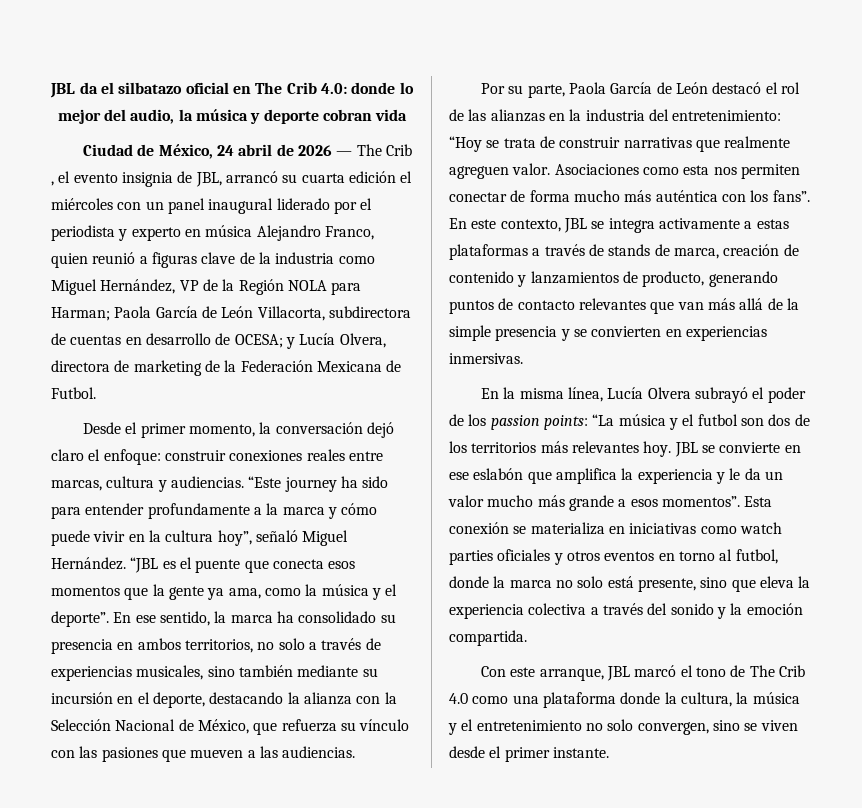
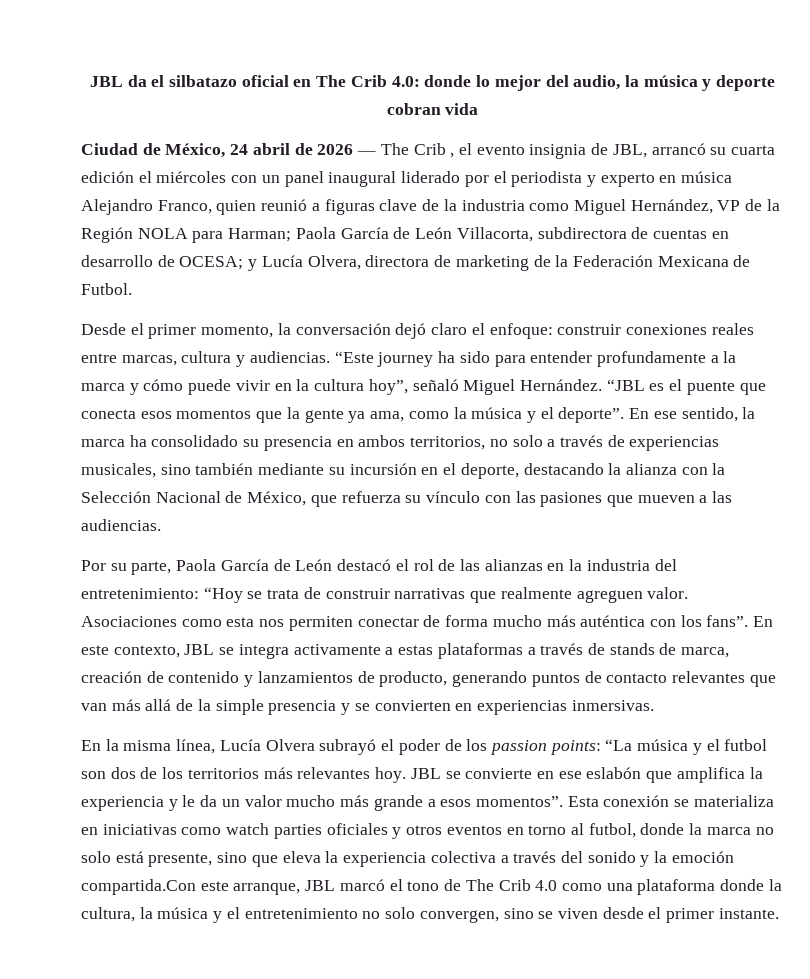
[449,630,527,646] [481,666,507,677] compartida. // Con -> [81,879,196,895] compartida.Con

